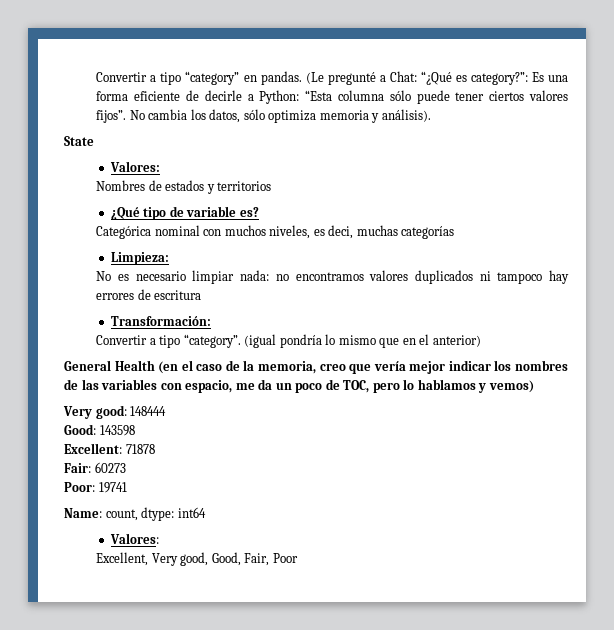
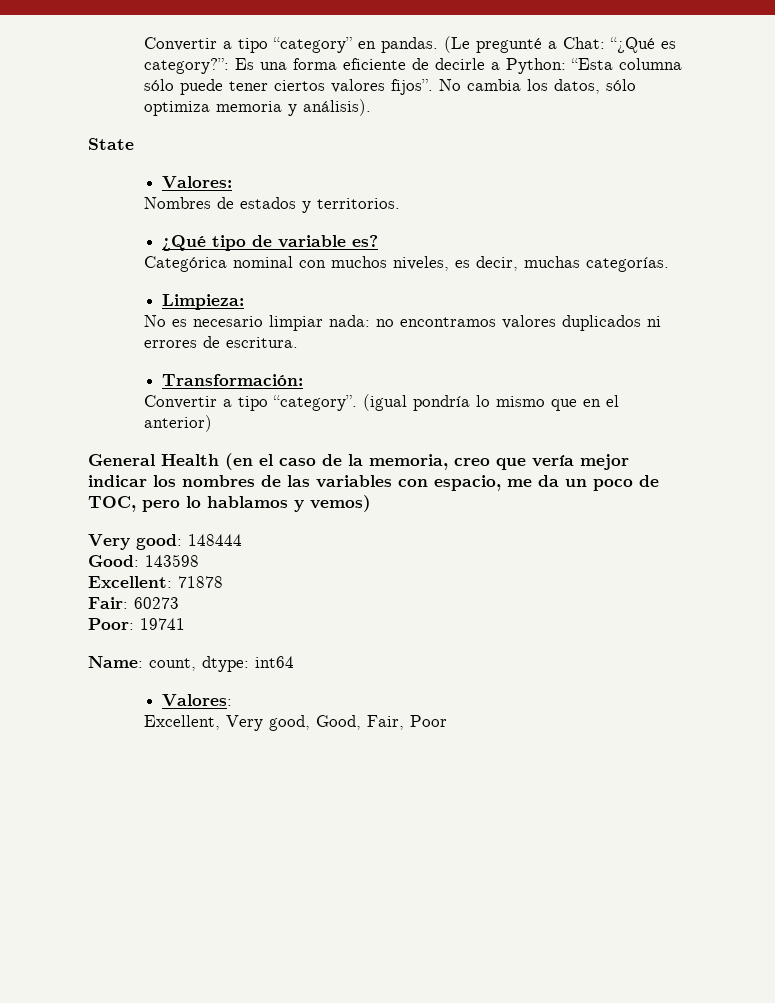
[217,181,272,191] territorios -> [317,198,401,209] territorios.
[328,225,455,239] deci, muchas categorías -> [476,256,670,272] decir, muchas categorías.
[497,270,569,284] tampoco hay -> (662, 321) none
[154,290,202,300] escritura -> [226,337,299,348] escritura.

